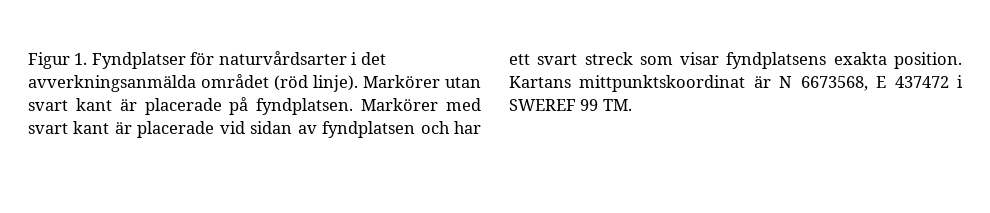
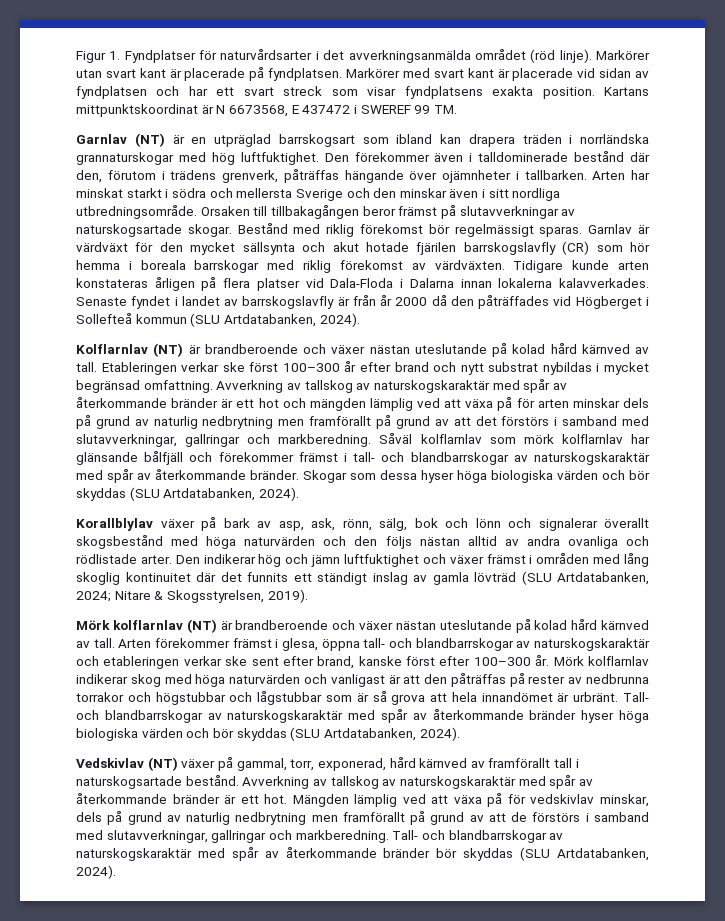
(632, 105) none -> [76,133,649,147] [76,151,650,165] [76,169,650,183] [76,188,561,201] [76,205,576,219] [76,223,650,237] [76,241,650,255] [76,260,649,273] [76,277,649,291] [76,295,649,309] [76,313,360,327] [76,343,649,357] [76,361,649,375] [76,379,567,393] [76,397,649,411] [76,415,650,429] [76,433,651,447] [76,451,650,465] [76,469,650,483] [76,487,299,501] [76,517,649,531] [76,535,649,549] [76,553,649,567] [76,571,649,585] [76,589,308,603] [76,619,649,633] [76,638,650,651] [76,655,649,669] [76,673,649,687] [76,691,649,705] [76,709,649,723] [76,727,460,741] [76,757,579,771] [76,775,593,789] [76,793,650,807] [76,811,649,825] [76,830,564,843] [76,847,650,861] [76,865,116,879] // Garnlav (NT) är en utpräglad barrskogsart som ibland kan drapera träden i norrländska grannaturskogar med hög luftfuktighet. Den förekommer även i talldominerade bestånd där den, förutom i trädens grenverk, påträffas hängande över ojämnheter i tallbarken. Arten har minskat starkt i södra och mellersta Sverige och den minskar även i sitt nordliga utbredningsområde. Orsaken till tillbakagången beror främst på slutavverkningar av naturskogsartade skogar. Bestånd med riklig förekomst bör regelmässigt sparas. Garnlav är värdväxt för den mycket sällsynta och akut hotade fjärilen barrskogslavfly (CR) som hör hemma i boreala barrskogar med riklig förekomst av värdväxten. Tidigare kunde arten konstateras årligen på flera platser vid Dala-Floda i Dalarna innan lokalerna kalavverkades. Senaste fyndet i landet av barrskogslavfly är från år 2000 då den påträffades vid Högberget i Sollefteå kommun (SLU Artdatabanken, 2024). // Kolflarnlav (NT) är brandberoende och växer nästan uteslutande på kolad hård kärnved av tall. Etableringen verkar ske först 100–300 år efter brand och nytt substrat nybildas i mycket begränsad omfattning. Avverkning av tallskog av naturskogskaraktär med spår av återkommande bränder är ett hot och mängden lämplig ved att växa på för arten minskar dels på grund av naturlig nedbrytning men framförallt på grund av att det förstörs i samband med slutavverkningar, gallringar och markberedning. Såväl kolflarnlav som mörk kolflarnlav har glänsande bålfjäll och förekommer främst i tall- och blandbarrskogar av naturskogskaraktär med spår av återkommande bränder. Skogar som dessa hyser höga biologiska värden och bör skyddas (SLU Artdatabanken, 2024). // Korallblylav växer på bark av asp, ask, rönn, sälg, bok och lönn och signalerar överallt skogsbestånd med höga naturvärden och den följs nästan alltid av andra ovanliga och rödlistade arter. Den indikerar hög och jämn luftfuktighet och växer främst i områden med lång skoglig kontinuitet där det funnits ett ständigt inslag av gamla lövträd (SLU Artdatabanken, 2024; Nitare & Skogsstyrelsen, 2019). // Mörk kolflarnlav (NT) är brandberoende och växer nästan uteslutande på kolad hård kärnved av tall. Arten förekommer främst i glesa, öppna tall- och blandbarrskogar av naturskogskaraktär och etableringen verkar ske sent efter brand, kanske först efter 100–300 år. Mörk kolflarnlav indikerar skog med höga naturvärden och vanligast är att den påträffas på rester av nedbrunna torrakor och högstubbar och lågstubbar som är så grova att hela innandömet är urbränt. Tall- och blandbarrskogar av naturskogskaraktär med spår av återkommande bränder hyser höga biologiska värden och bör skyddas (SLU Artdatabanken, 2024). // Vedskivlav (NT) växer på gammal, torr, exponerad, hård kärnved av framförallt tall i naturskogsartade bestånd. Avverkning av tallskog av naturskogskaraktär med spår av återkommande bränder är ett hot. Mängden lämplig ved att växa på för vedskivlav minskar, dels på grund av naturlig nedbrytning men framförallt på grund av att de förstörs i samband med slutavverkningar, gallringar och markberedning. Tall- och blandbarrskogar av naturskogskaraktär med spår av återkommande bränder bör skyddas (SLU Artdatabanken, 2024).

